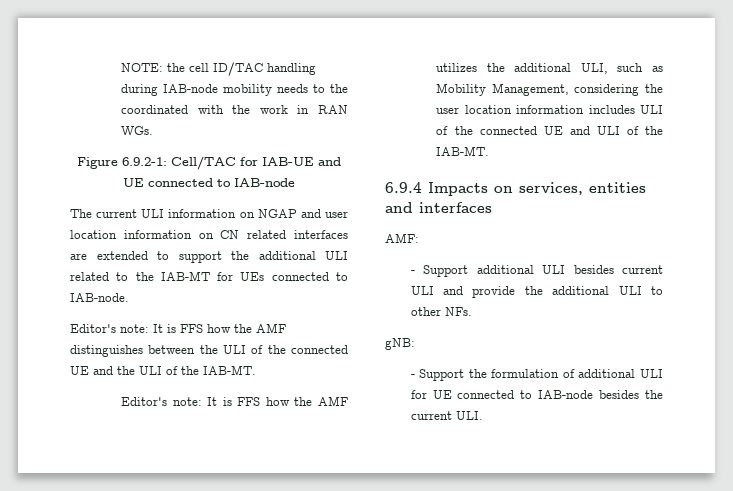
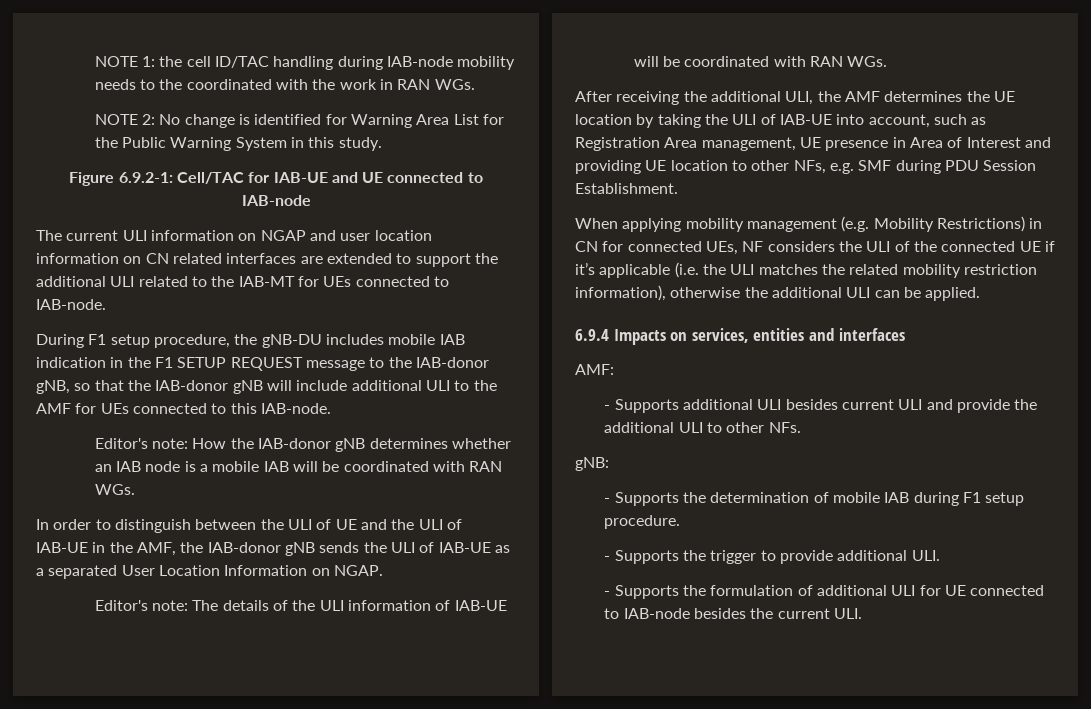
[121,63,164,72] NOTE: -> [94,56,156,67] NOTE 1:
(154, 130) none -> [94,114,505,128] [94,137,382,151] // NOTE 2: No change is identified for Warning Area List for the Public Warning System in this study.
[70,323,286,333] [70,345,196,357] Editor's note: It is FFS how the AMF distinguishes between -> [36,334,465,348] [36,357,489,371] [36,380,497,394] [36,403,331,414] [94,438,512,452] [94,461,503,472] [94,484,135,495] [36,519,462,533] [36,542,510,556] [36,565,383,579] [94,600,507,611] [633,56,888,67] [575,91,1015,105] [575,114,987,128] [575,137,1051,151] [575,160,1037,174] [575,183,678,194] [575,216,1043,232] [575,241,835,255] During F1 setup procedure, the gNB-DU includes mobile IAB indication in the F1 SETUP REQUEST message to the IAB-donor gNB, so that the IAB-donor gNB will include additional ULI to the AMF for UEs connected to this IAB-node. // Editor's note: How the IAB-donor gNB determines whether an IAB node is a mobile IAB will be coordinated with RAN WGs. // In order to distinguish between the ULI of UE and the ULI of IAB-UE in the AMF, the IAB-donor gNB sends the ULI of IAB-UE as a separated User Location Information on NGAP. // Editor's note: The details of the ULI information of IAB-UE will be coordinated with RAN WGs. // After receiving the additional ULI, the AMF determines the UE location by taking the ULI of IAB-UE into account, such as Registration Area management, UE presence in Area of Interest and providing UE location to other NFs, e.g. SMF during PDU Session Establishment. // When applying mobility management (e.g. Mobility Restrictions) in CN for connected UEs, NF considers
[93,365,256,375] [121,396,348,406] [436,63,663,74] [436,83,663,96] [436,105,663,114] [436,126,663,135] [436,146,490,156] and the ULI of the IAB-MT. // Editor's note: It is FFS how the AMF utilizes the additional ULI, such as Mobility Management, considering the user location information includes ULI of the connected UE and ULI of the IAB-MT. -> [1044,241,1055,252] [575,262,1037,278] [575,285,981,301] if it’s applicable (i.e. the ULI matches the related mobility restriction information), otherwise the additional ULI can be applied.
[423,265,469,277] Support -> [614,399,679,413] Supports
[419,369,465,381] Support -> [614,492,1025,506] [604,515,681,529] [604,550,940,564] [604,585,679,599] Supports the determination of mobile IAB during F1 setup procedure. // - Supports the trigger to provide additional ULI. // - Supports

